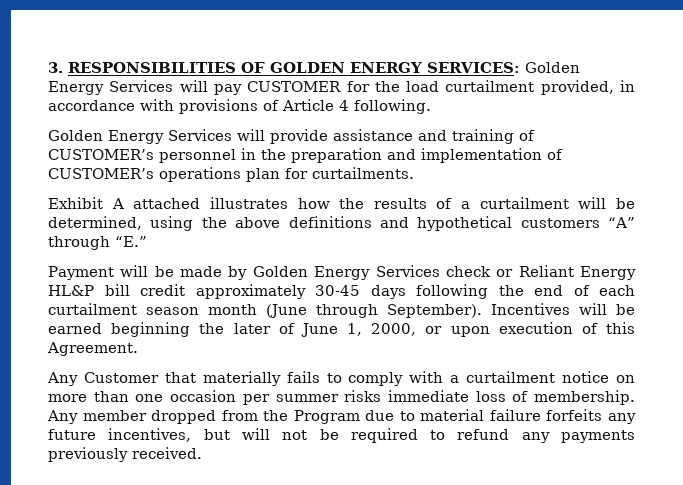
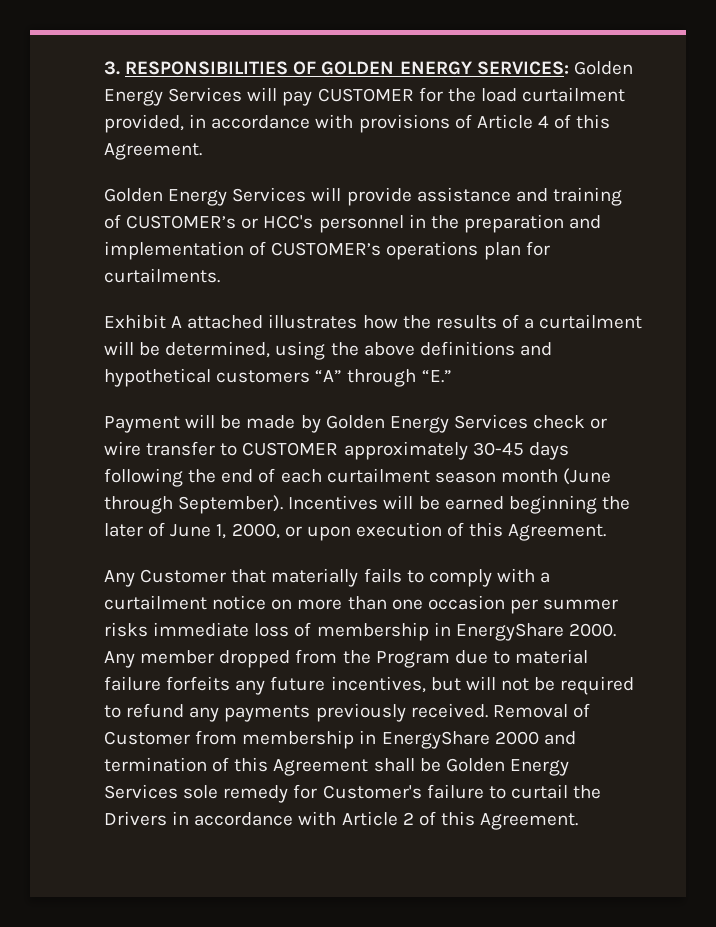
[354,99,431,114] following. -> [554,114,611,129] [104,143,202,160] of this Agreement.
(154, 154) none -> [241,215,314,229] or HCC's
[518,265,637,280] [48,284,185,296] Reliant Energy HL&P bill credit -> [104,441,339,456] wire transfer to CUSTOMER
[534,390,635,405] membership. -> [316,622,616,641] membership in EnergyShare 2000.
(202, 453) none -> [492,703,590,718] [104,730,576,749] [104,757,569,776] [104,784,602,803] [104,811,579,830] Removal of Customer from membership in EnergyShare 2000 and termination of this Agreement shall be Golden Energy Services sole remedy for Customer's failure to curtail the Drivers in accordance with Article 2 of this Agreement.

